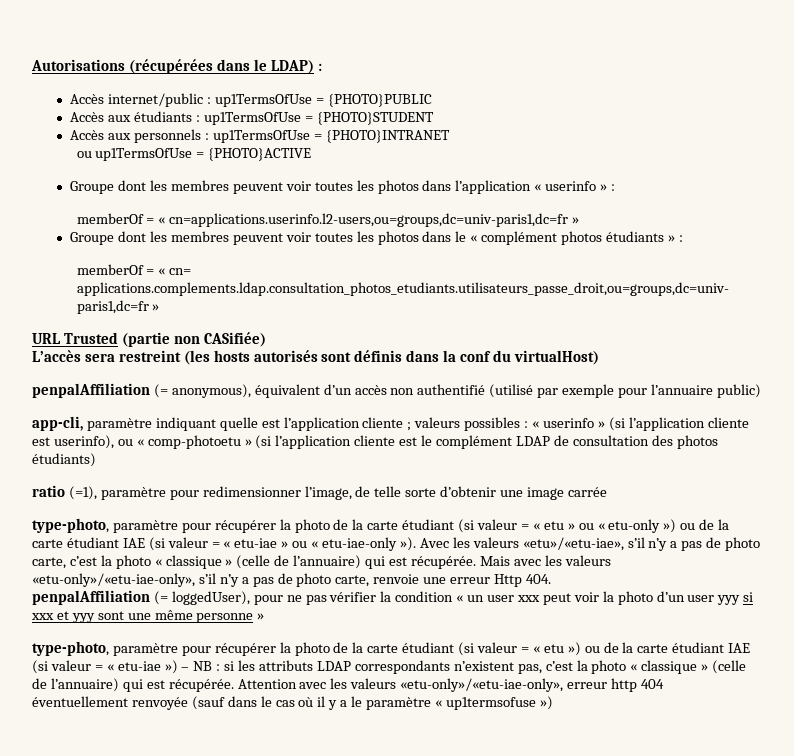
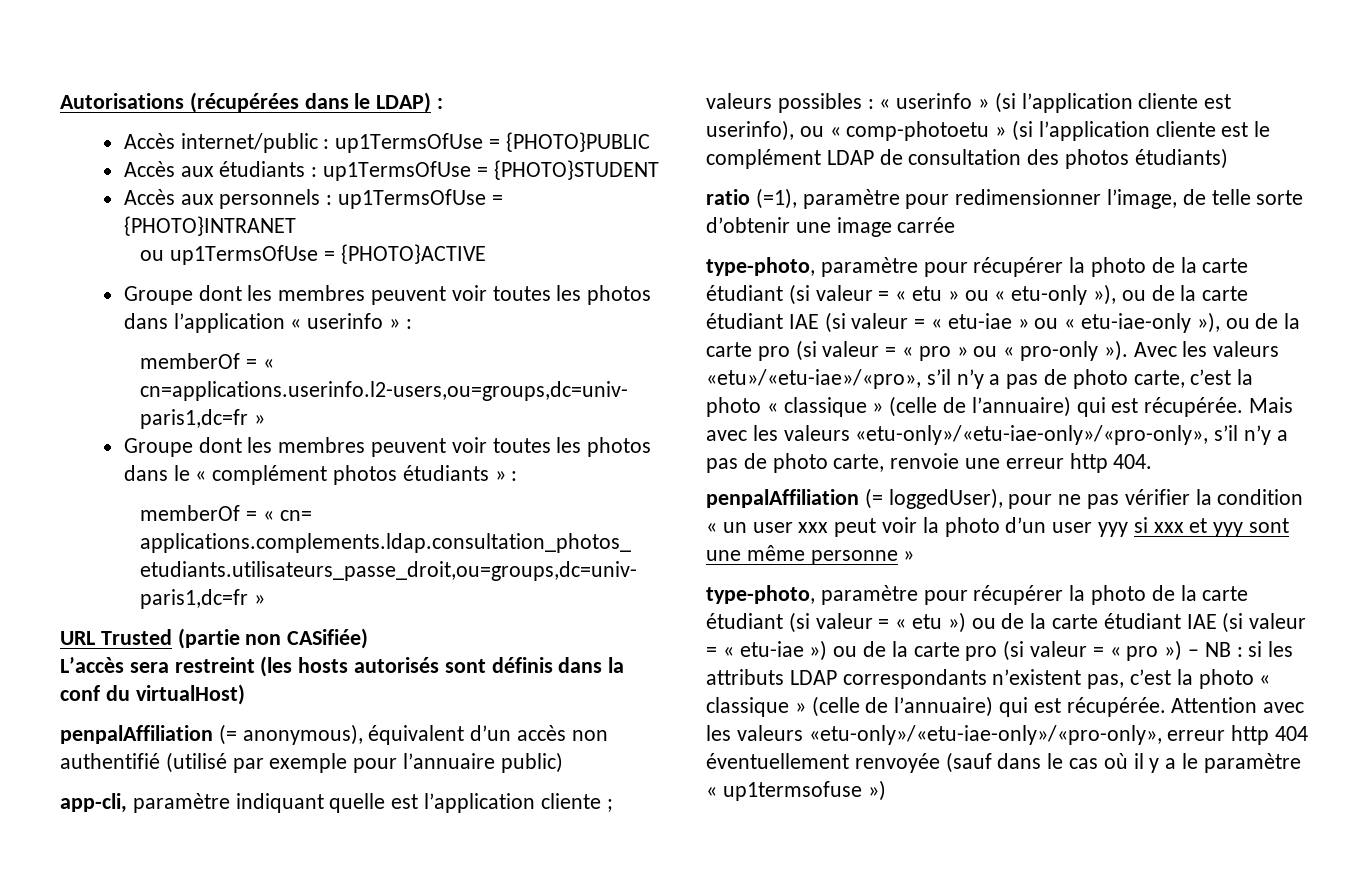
[663,519,677,533] ») -> [1093,284,1117,305] »),
(398, 544) none -> [1196,312,1301,333] [706,340,1099,361] »), ou de la carte pro (si valeur = « pro » ou « pro-only
[522,537,624,551] «etu»/«etu-iae», -> [706,369,921,389] «etu»/«etu-iae»/«pro»,
[32,573,195,587] «etu-only»/«etu-iae-only», -> [855,425,1209,445] «etu-only»/«etu-iae-only»/«pro-only»,
[494,574,523,587] Http -> [1069,453,1108,473] http
(178, 667) none -> [833,640,1183,661] ou de la carte pro (si valeur = « pro »)
[400,678,564,692] «etu-only»/«etu-iae-only», -> [808,725,1162,745] «etu-only»/«etu-iae-only»/«pro-only»,

